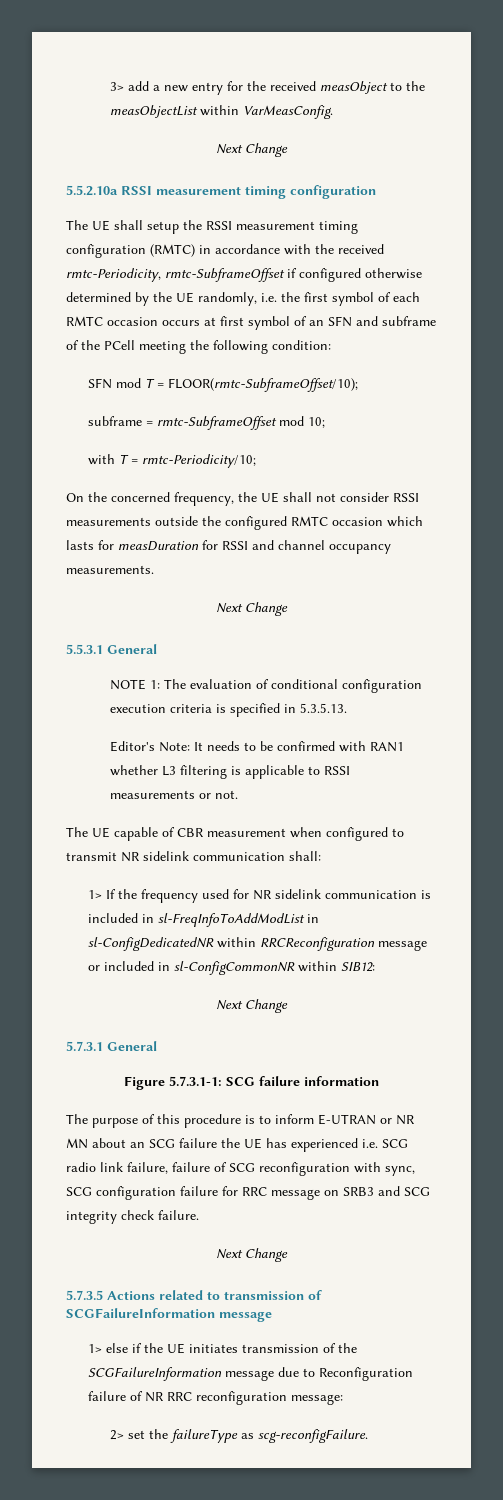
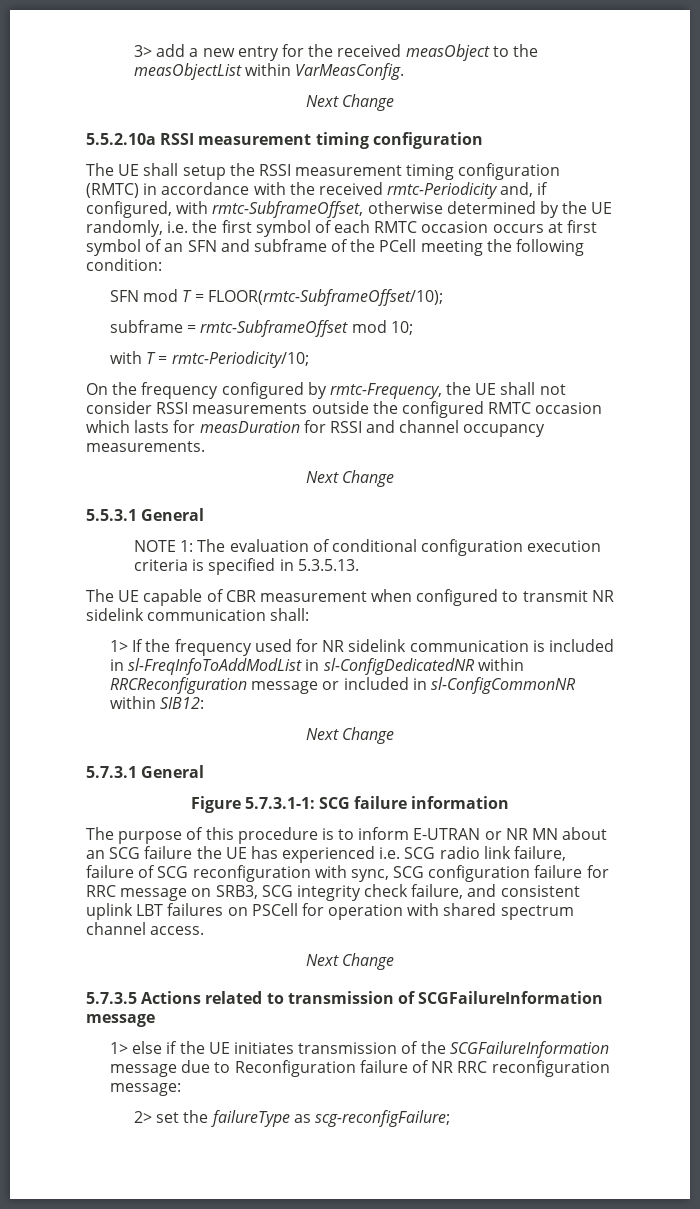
[66,268,361,282] rmtc-Periodicity, rmtc-SubframeOffset if configured -> [387,182,549,199] [86,201,364,218] rmtc-Periodicity and, if configured, with rmtc-SubframeOffset,
[111,492,234,506] concerned frequency, -> [141,382,442,399] frequency configured by rmtc-Frequency,
[110,741,405,752] [110,765,351,779] [110,790,239,799] // Editor's Note: It needs to be confirmed with RAN1 whether L3 filtering is applicable to RSSI measurements or not. -> (359, 565) none
[343,1186,400,1196] SRB3 and -> [215,885,258,899] SRB3,
[158,1210,199,1220] failure. -> [411,884,580,899] [86,903,574,920] [86,922,205,935] failure, and consistent uplink LBT failures on PSCell for operation with shared spectrum channel access.
[258,1429,369,1443] scg-reconfigFailure. -> [315,1110,451,1127] scg-reconfigFailure;

